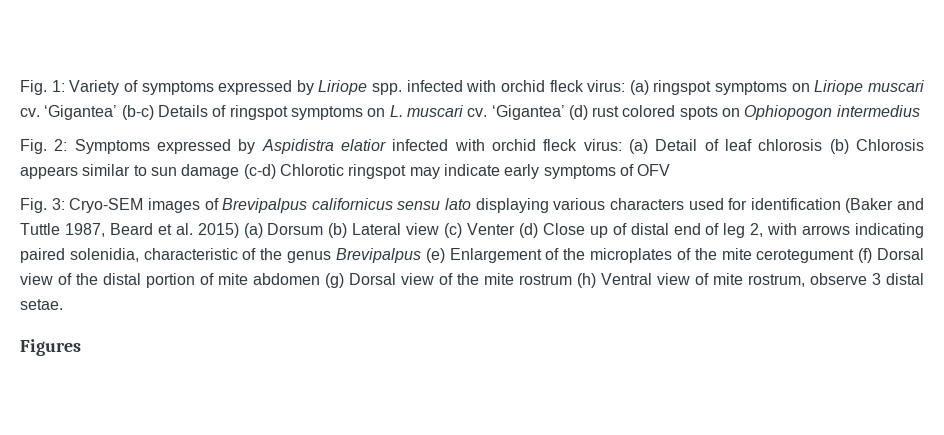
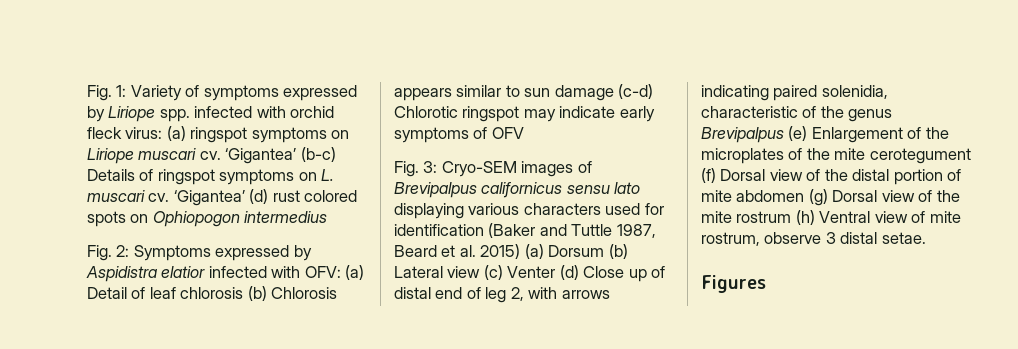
[492,139,622,151] orchid fleck virus: -> [304,266,341,278] OFV:

